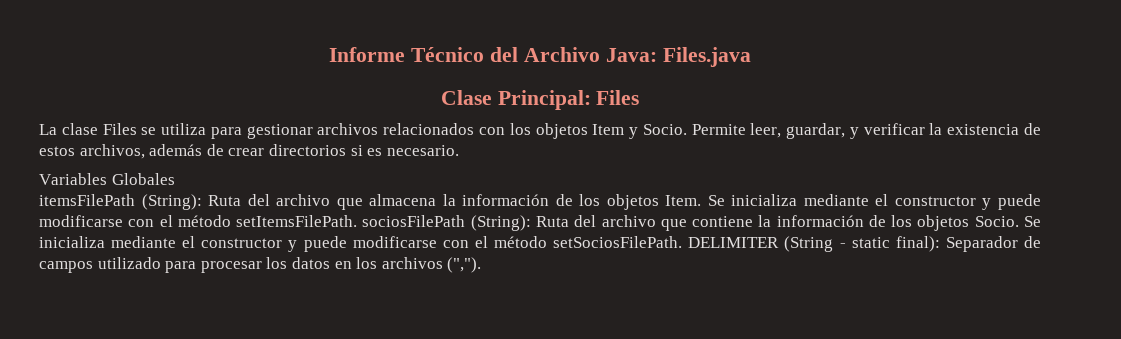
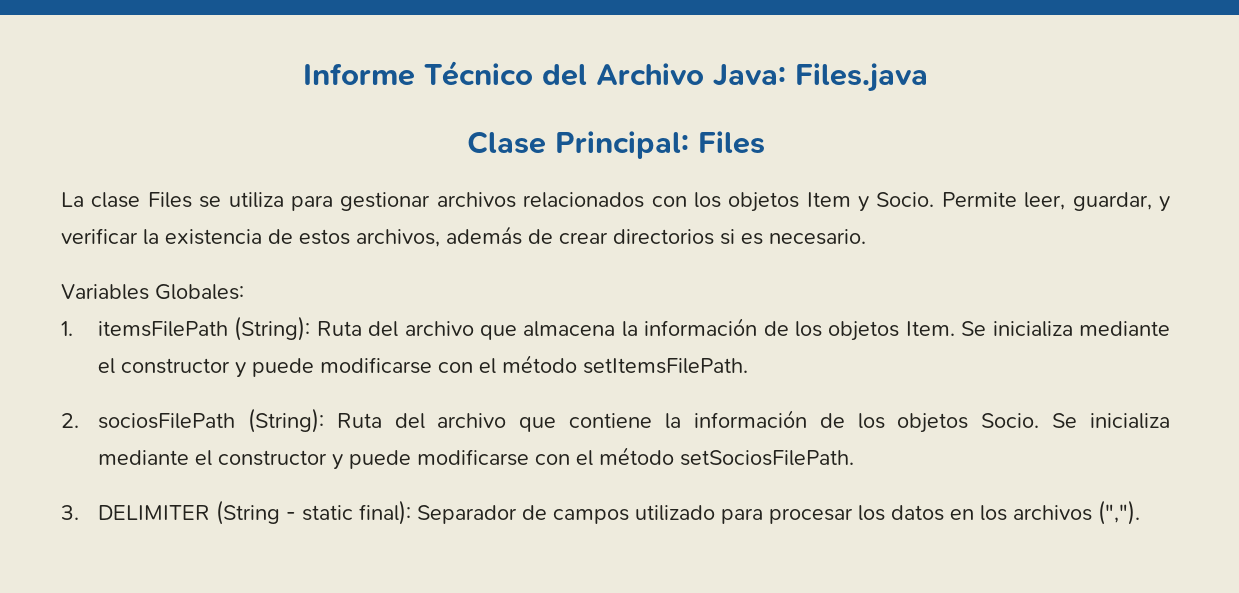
[111,173,175,185] Globales // -> [155,284,244,300] [61,321,73,336] Globales: // 1.
(358, 221) none -> [61,413,79,428] // 2.
(683, 242) none -> [61,505,79,520] // 3.

